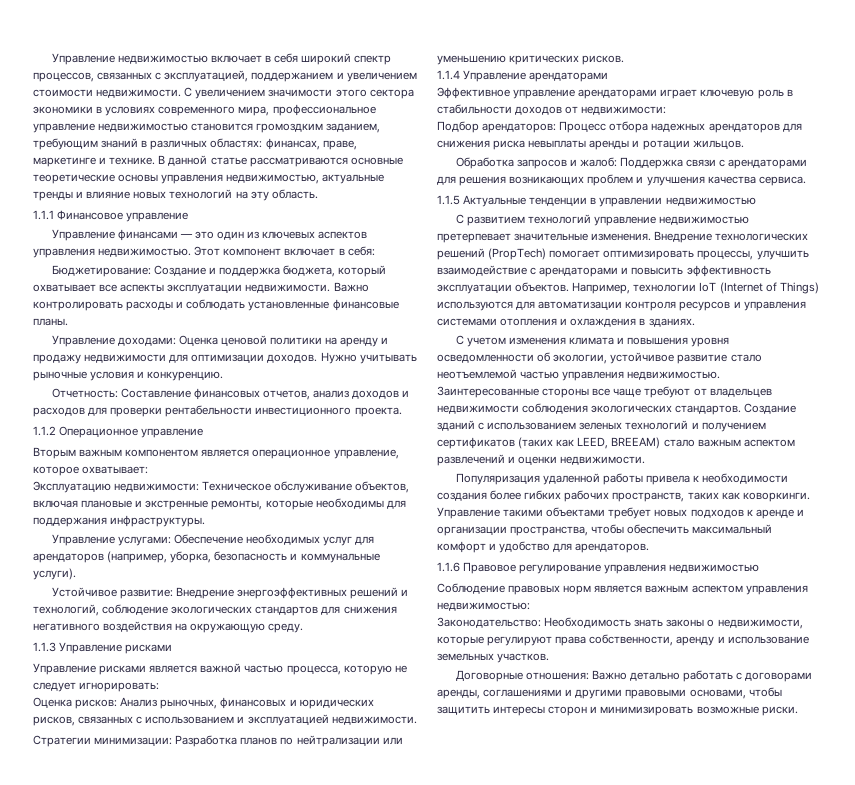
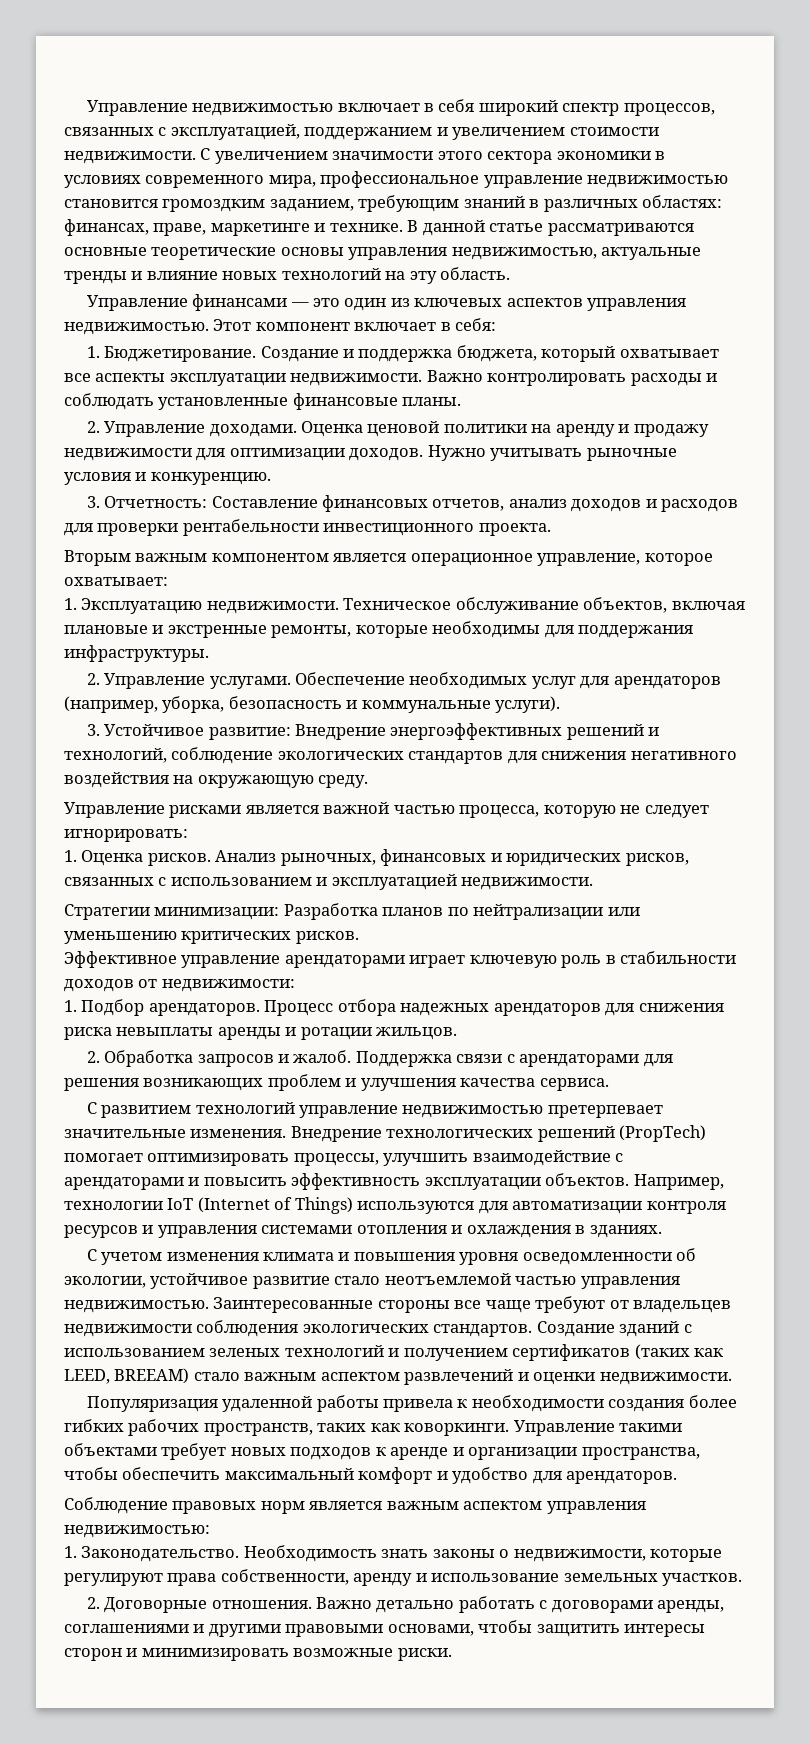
[33,210,189,222] // 1.1.1 Финансовое управление -> (511, 273) none
[51,265,151,277] Бюджетирование: -> [86,346,257,362] 1. Бюджетирование.
[51,335,176,347] Управление доходами: -> [86,421,297,437] 2. Управление доходами.
(224, 376) none -> [86,496,100,508] 3.
[33,426,204,438] // 1.1.2 Операционное управление -> (551, 529) none
[33,481,200,493] Эксплуатацию недвижимости: -> [64,598,339,614] 1. Эксплуатацию недвижимости.
[51,534,171,546] Управление услугами: -> [86,673,291,689] 2. Управление услугами.
(76, 574) none -> [86,724,100,736] 3.
[33,642,173,654] // 1.1.3 Управление рисками -> (369, 781) none
[33,697,118,709] Оценка рисков: -> [64,850,211,866] 1. Оценка рисков.
[437,70,609,82] // 1.1.4 Управление арендаторами -> (359, 937) none
[437,121,557,133] Подбор арендаторов: -> [64,999,260,1016] 1. Подбор арендаторов.
(744, 144) none -> [86,1051,100,1063] 2.
[579,157,617,167] жалоб: -> [293,1050,352,1063] жалоб.
[437,195,756,207] // 1.1.5 Актуальные тенденции в управлении недвижимостью -> (609, 1084) none
[437,562,760,574] // 1.1.6 Правовое регулирование управления недвижимостью -> (678, 1477) none
[437,617,541,628] Законодательство: -> [64,1546,240,1562] 1. Законодательство.
[455,670,589,682] Договорные отношения: -> [86,1597,312,1613] 2. Договорные отношения.

